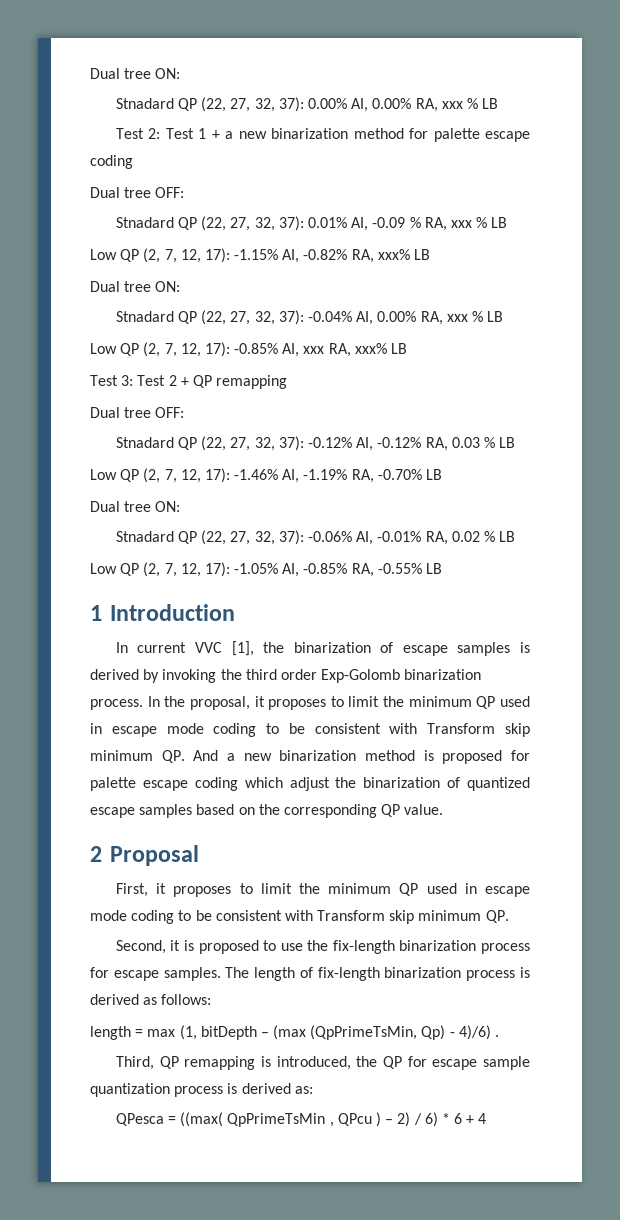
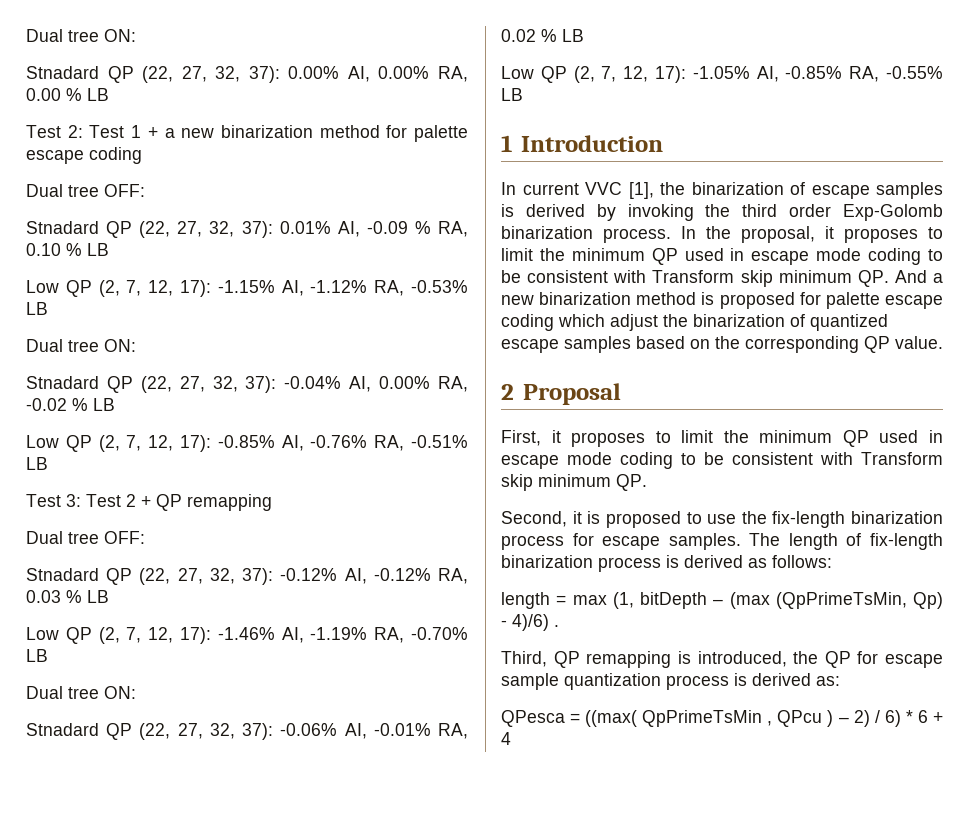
[441,101,463,109] xxx -> [26,88,61,101] 0.00
[450,220,472,228] xxx -> [26,243,61,256] 0.10
[303,249,410,263] -0.82% RA, xxx% -> [310,280,469,296] -1.12% RA, -0.53%
[446,314,468,322] xxx -> [26,398,67,411] -0.02
[303,343,387,357] xxx RA, xxx% -> [310,435,469,451] -0.76% RA, -0.51%

